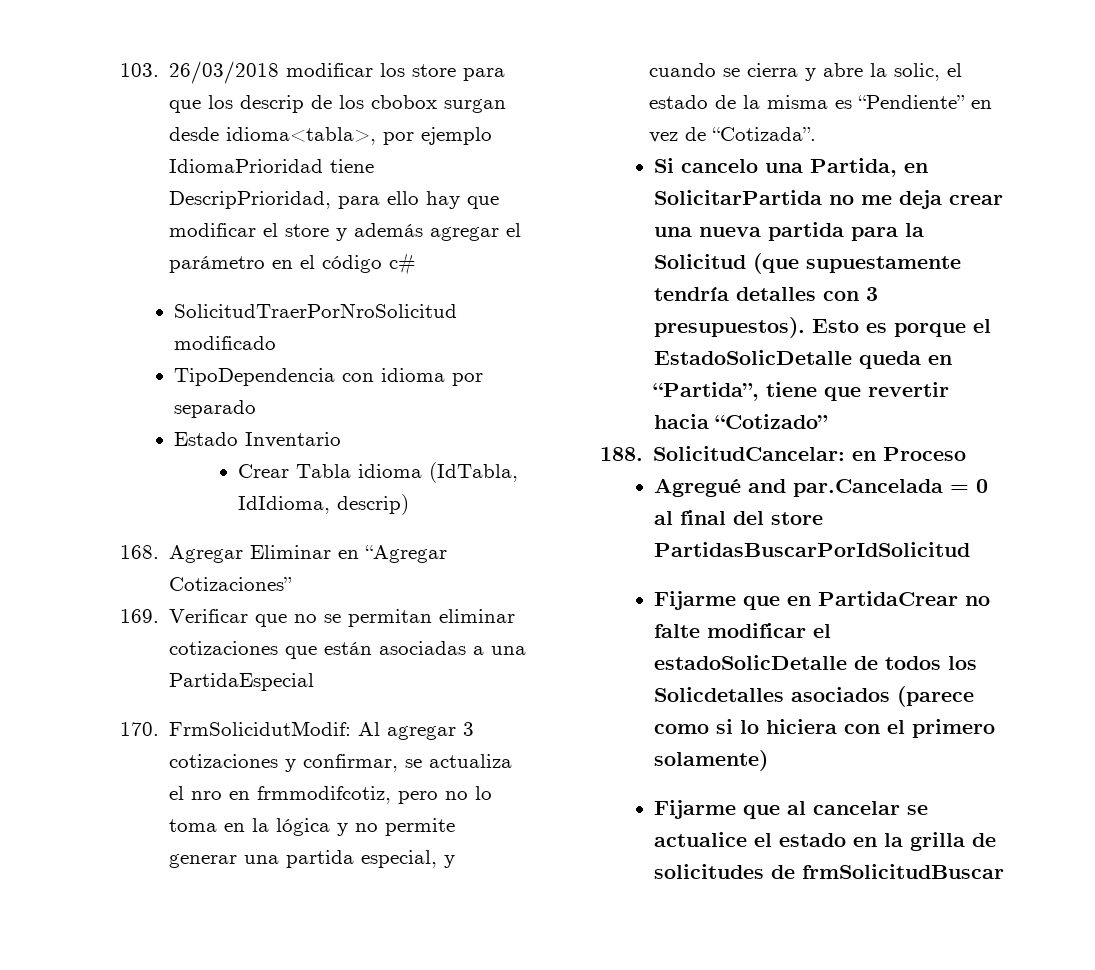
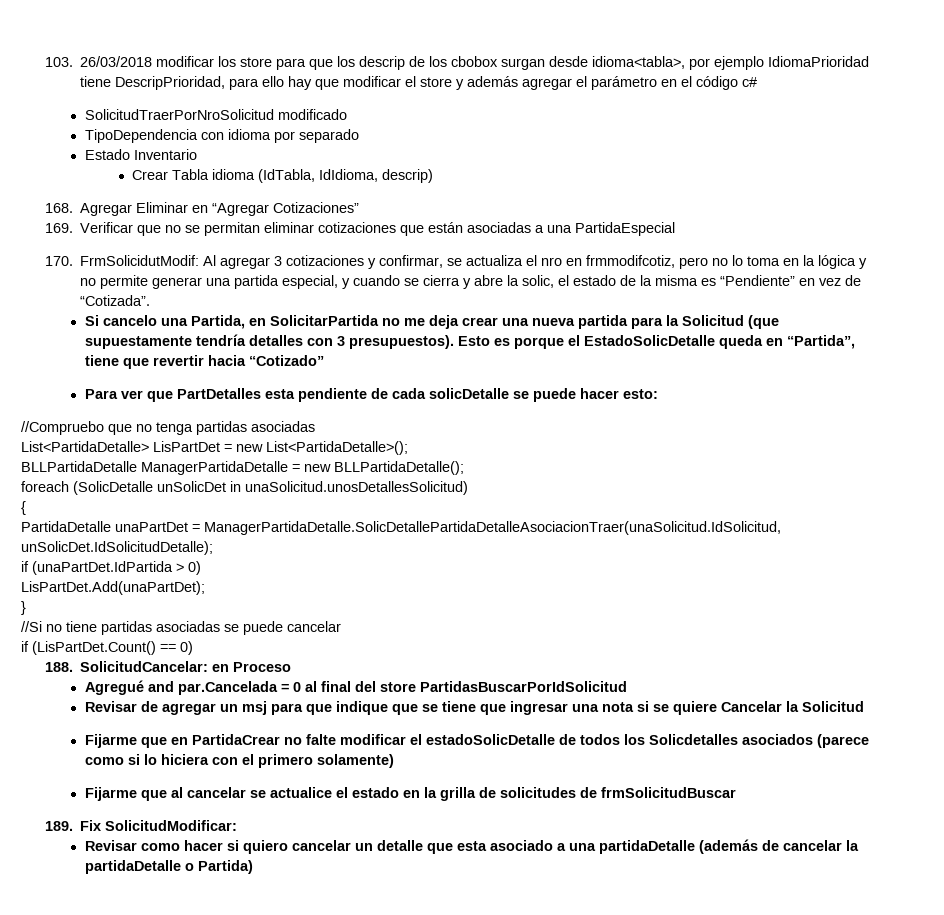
(829, 421) none -> [84,388,658,402] [21,421,315,435] [21,441,408,455] [21,461,464,475] [21,481,468,495] [21,501,26,515] [21,521,781,535] [21,541,213,555] [21,561,201,575] [21,581,205,595] [21,601,26,615] [21,621,341,635] [21,641,193,655] // Para ver que PartDetalles esta pendiente de cada solicDetalle se puede hacer esto: // //Compruebo que no tenga partidas asociadas // List<PartidaDetalle> LisPartDet = new List<PartidaDetalle>(); // BLLPartidaDetalle ManagerPartidaDetalle = new BLLPartidaDetalle(); // foreach (SolicDetalle unSolicDet in unaSolicitud.unosDetallesSolicitud) // { // PartidaDetalle unaPartDet = ManagerPartidaDetalle.SolicDetallePartidaDetalleAsociacionTraer(unaSolicitud.IdSolicitud, unSolicDet.IdSolicitudDetalle); // if (unaPartDet.IdPartida > 0) // LisPartDet.Add(unaPartDet); // } // //Si no tiene partidas asociadas se puede cancelar // if (LisPartDet.Count() == 0)
(971, 549) none -> [84,701,864,715] // Revisar de agregar un msj para que indique que se tiene que ingresar una nota si se quiere Cancelar la Solicitud
(1005, 871) none -> [44,820,238,831] [84,839,859,854] [84,860,253,874] // 189. Fix SolicitudModificar: // Revisar como hacer si quiero cancelar un detalle que esta asociado a una partidaDetalle (además de cancelar la partidaDetalle o Partida)

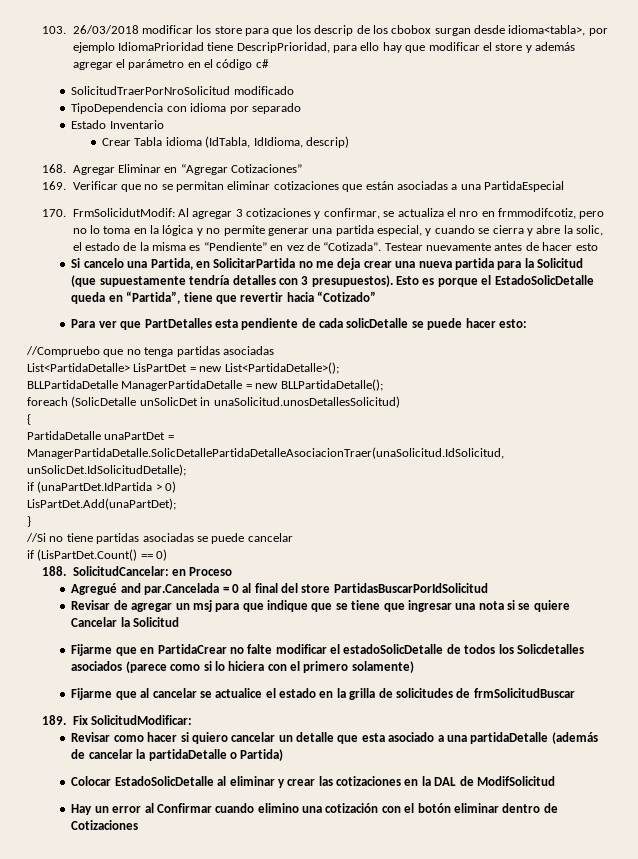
(151, 300) none -> [384,242,598,251] Testear nuevamente antes de hacer esto
(253, 867) none -> [71,776,555,788] [71,803,558,815] [71,820,139,830] // Colocar EstadoSolicDetalle al eliminar y crear las cotizaciones en la DAL de ModifSolicitud // Hay un error al Confirmar cuando elimino una cotización con el botón eliminar dentro de Cotizaciones

